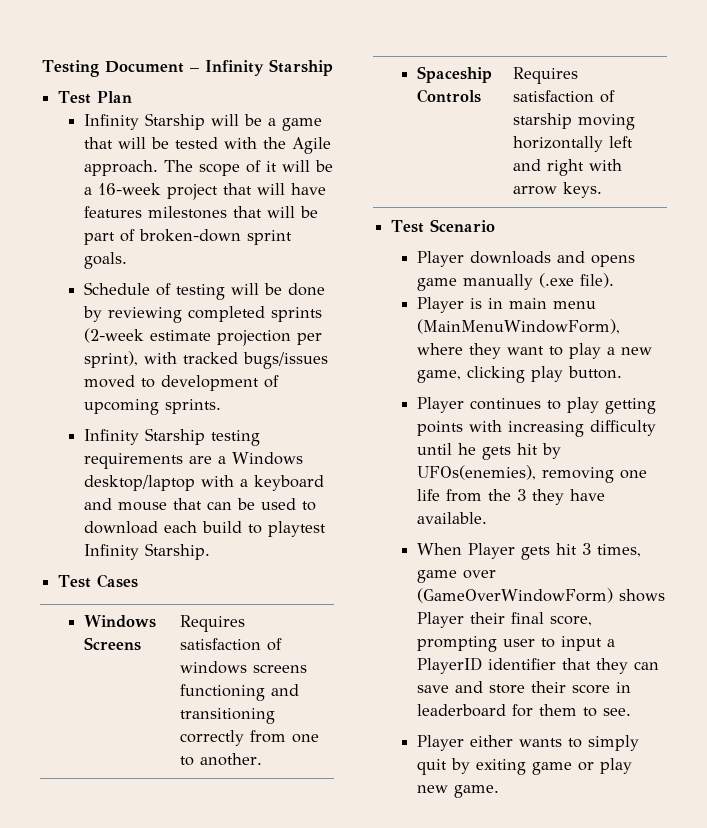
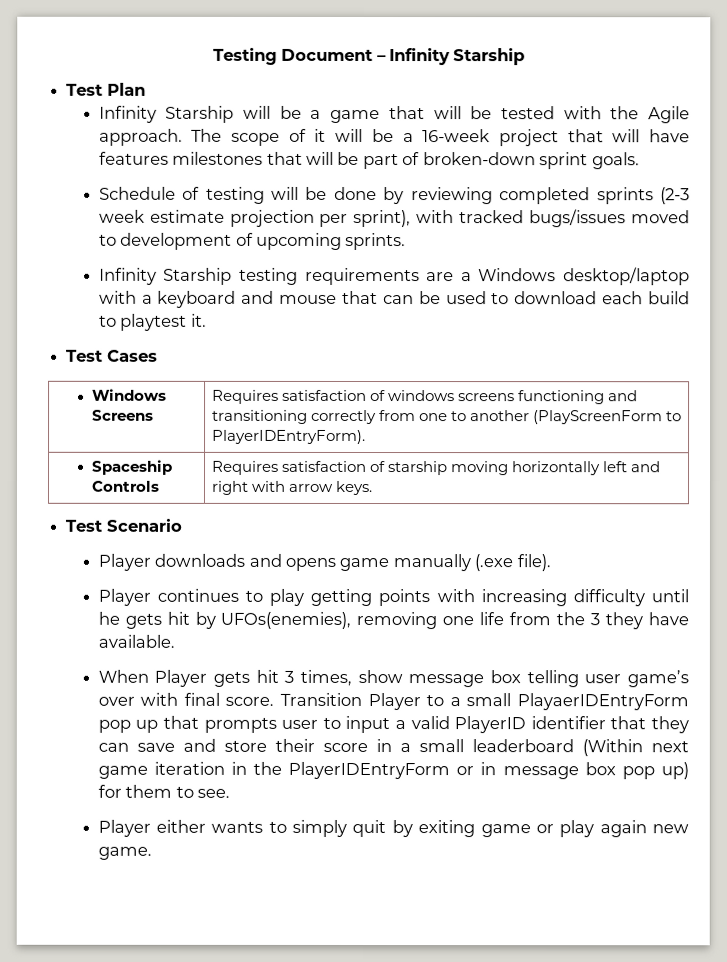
[84,328,145,343] (2-week -> [660,187,691,205] [98,209,145,223] (2-3 week
[84,543,211,560] Infinity Starship. -> [190,313,207,327] it.
[199,753,262,766] another. -> [469,410,682,425] [211,429,366,445] another (PlayScreenForm to PlayerIDEntryForm).
[417,297,597,313] [417,319,621,334] [417,343,653,359] [417,366,623,383] // Player is in main menu (MainMenuWindowForm), where they want to play a new game, clicking play button. -> (551, 563) none
[417,570,497,583] [417,588,666,603] [417,612,593,628] [417,636,498,652] game over (GameOverWindowForm) shows Player their final score, prompting -> [357,669,689,688] [97,692,689,711] [97,715,277,733] show message box telling user game’s over with final score. Transition Player to a small PlayaerIDEntryForm pop up that prompts
(616, 643) none -> [410,716,450,730] valid
[417,704,507,717] leaderboard -> [399,739,689,757] [97,761,689,780] a small leaderboard (Within next game iteration in the PlayerIDEntryForm or in message box pop up)
(633, 766) none -> [599,820,647,838] again

